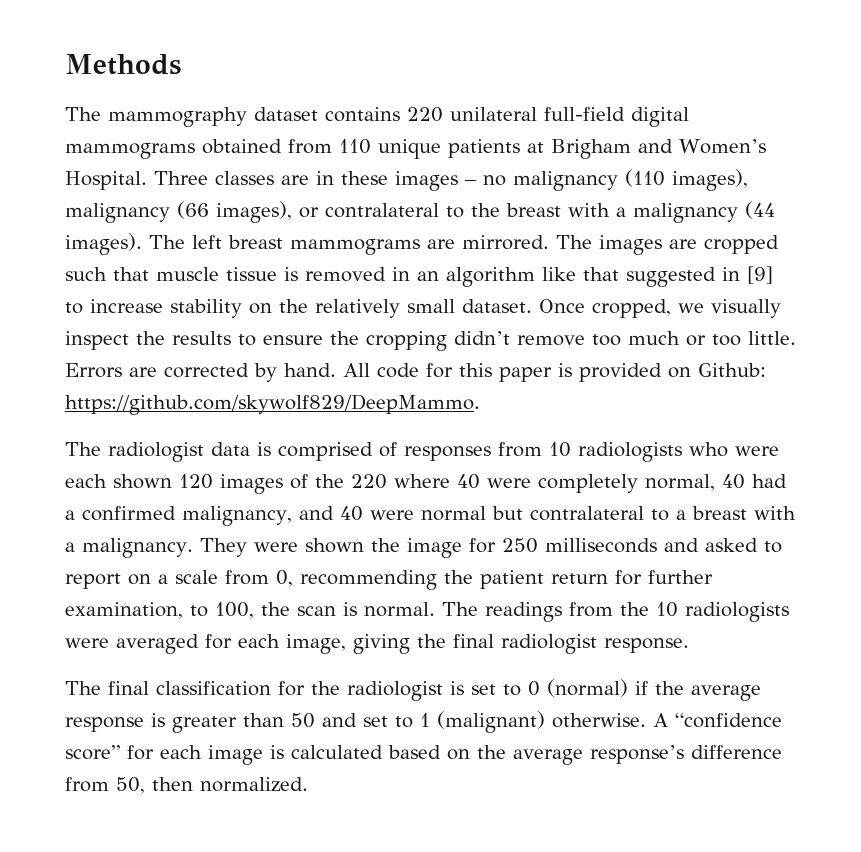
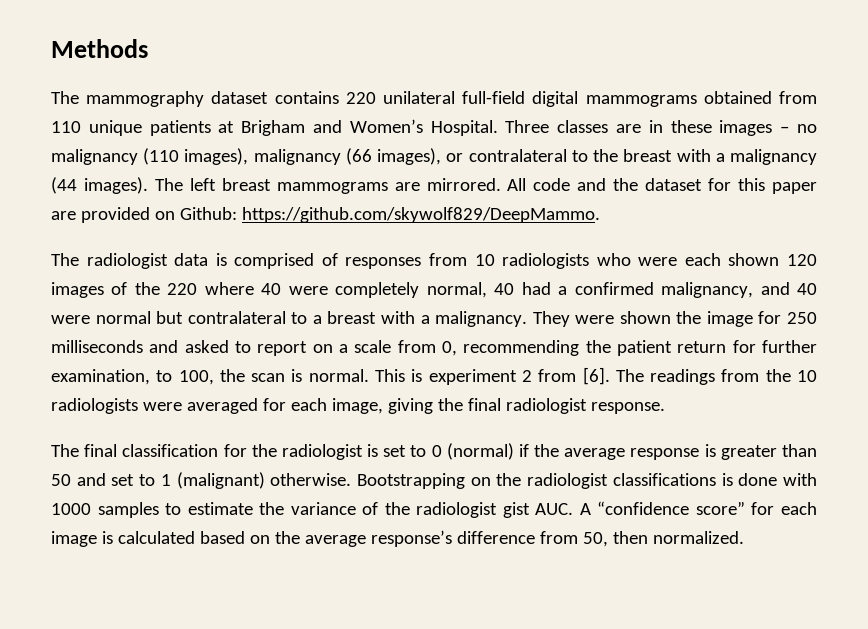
[556,235,779,255] [65,266,773,287] [65,299,781,318] [65,331,796,351] [65,363,419,382] The images are cropped such that muscle tissue is removed in an algorithm like that suggested in [9] to increase stability on the relatively small dataset. Once cropped, we visually inspect the results to ensure the cropping didn’t remove too much or too little. Errors are corrected by hand. All code -> [507,178,703,191] All code and the dataset
[558,363,572,377] is -> [51,211,76,220] are
(435, 609) none -> [375,367,610,385] This is experiment 2 from [6].
(646, 720) none -> [357,473,817,489] [51,502,574,518] Bootstrapping on the radiologist classifications is done with 1000 samples to estimate the variance of the radiologist gist AUC.

